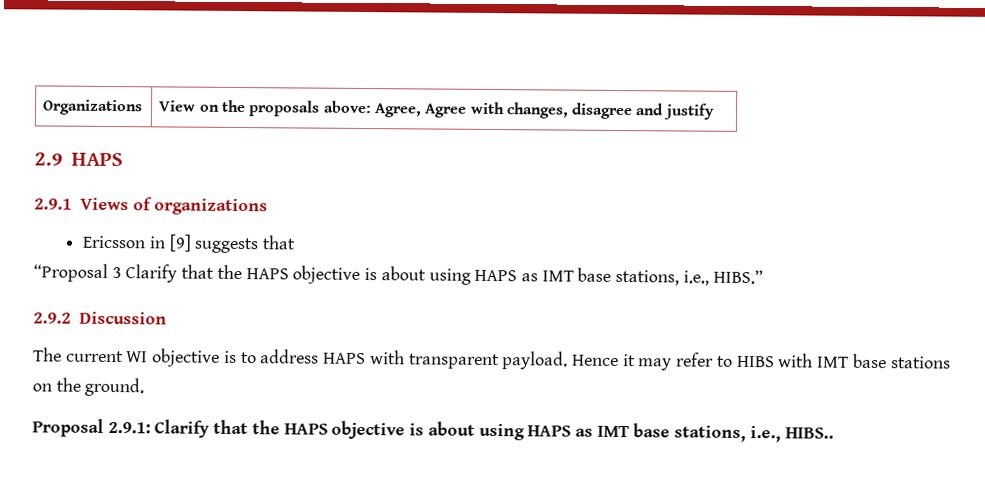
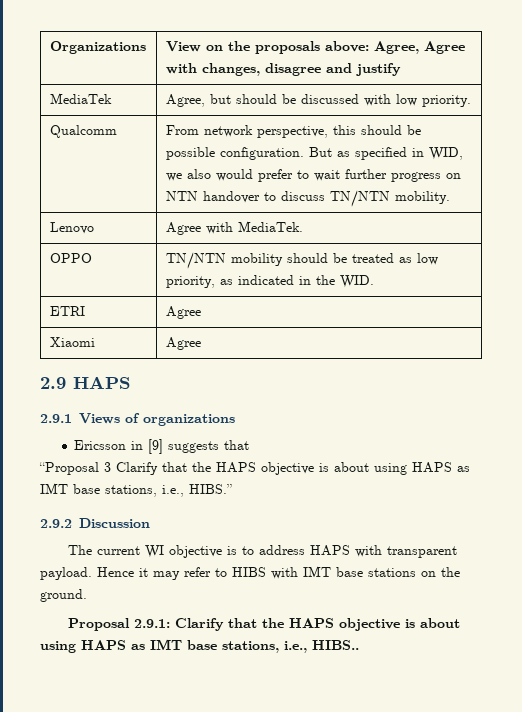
(715, 111) none -> [49,93,112,104] [165,94,471,107] [49,125,117,138] [165,125,421,138] [165,147,463,160] [165,169,461,182] [165,190,450,207] [49,222,94,234] [165,221,303,235] [49,253,92,263] [165,252,438,269] [165,275,374,288] [49,306,85,316] [165,306,201,319] [49,337,95,347] [165,337,201,350] // MediaTek | Agree, but should be discussed with low priority. // Qualcomm | From network perspective, this should be possible configuration. But as specified in WID, we also would prefer to wait further progress on NTN handover to discuss TN/NTN mobility. // Lenovo | Agree with MediaTek. // OPPO | TN/NTN mobility should be treated as low priority, as indicated in the WID. // ETRI | Agree // Xiaomi | Agree

